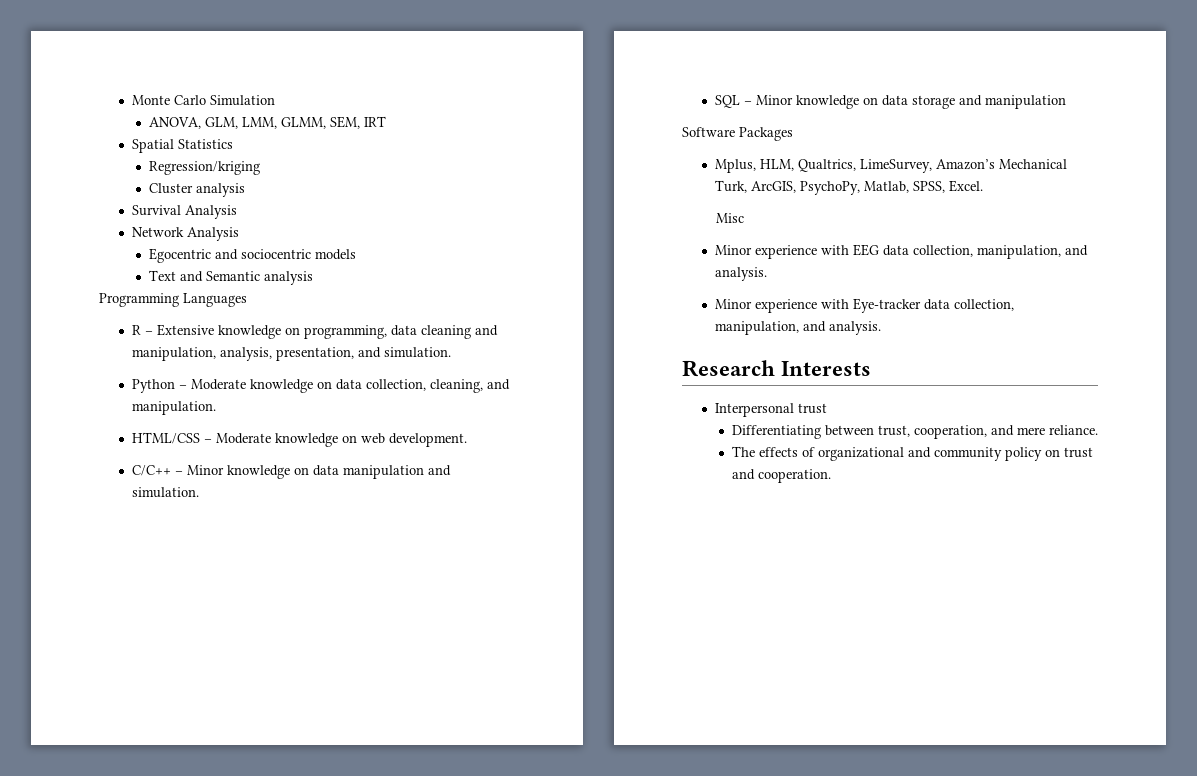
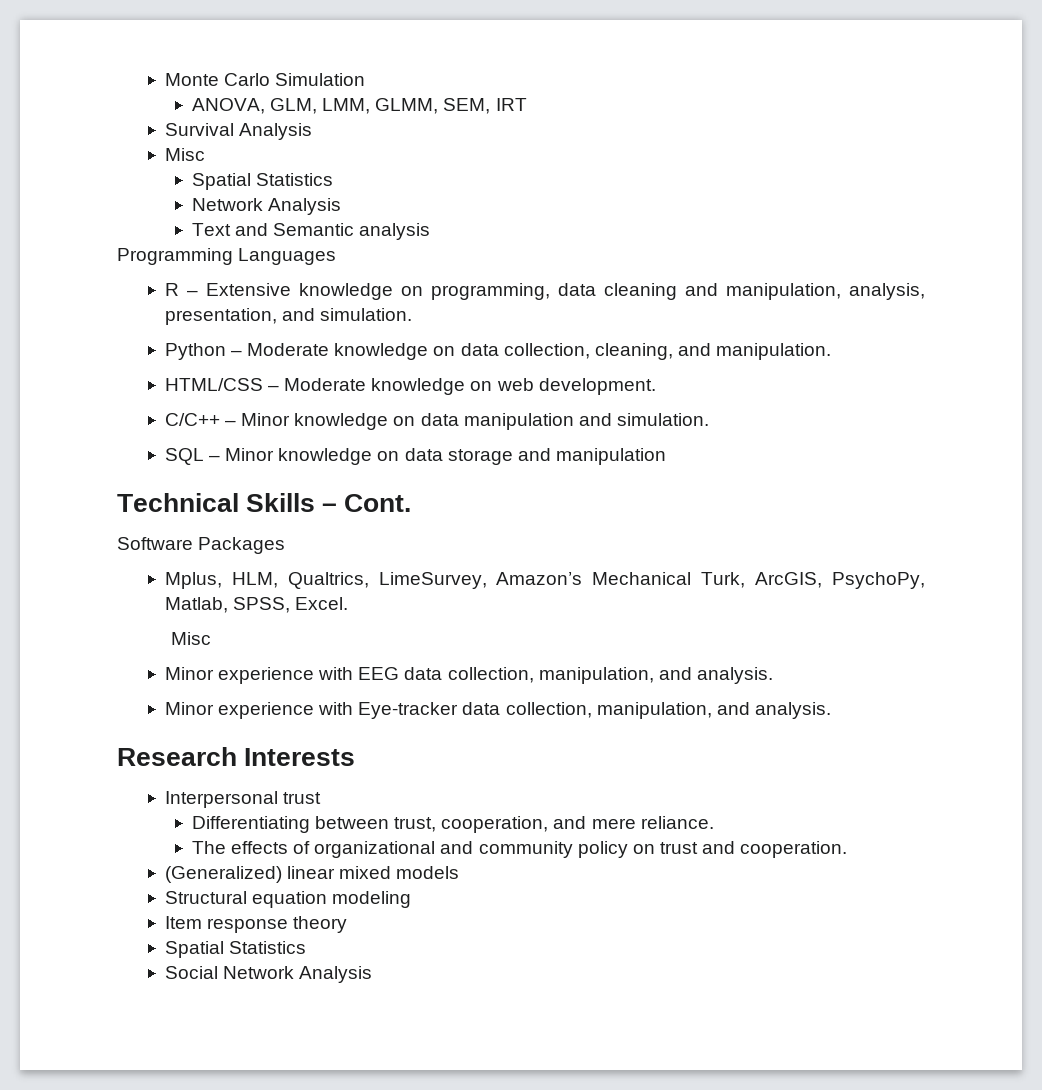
[131,139,233,153] [148,161,260,175] [148,183,245,197] [131,205,237,219] [131,227,239,241] [148,248,356,263] // Spatial Statistics // Regression/kriging // Cluster analysis // Survival Analysis // Network Analysis // Egocentric and sociocentric models -> [164,123,313,140] [164,148,205,161] [191,173,334,190] [191,198,342,215] // Survival Analysis // Misc // Spatial Statistics // Network Analysis
(1066, 102) none -> [117,493,412,512] // Technical Skills – Cont.
(831, 476) none -> [164,866,460,883] [164,891,412,908] [164,916,348,933] [164,941,307,958] [164,966,373,983] // (Generalized) linear mixed models // Structural equation modeling // Item response theory // Spatial Statistics // Social Network Analysis

